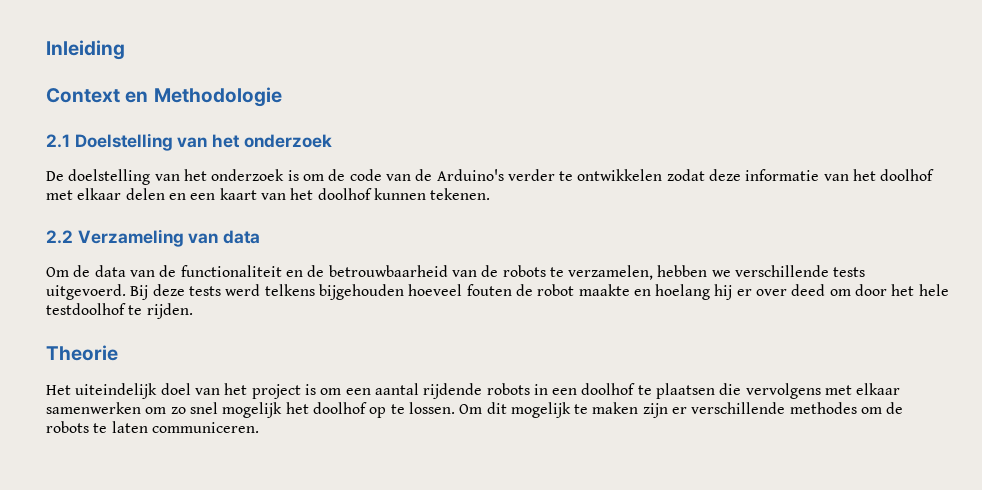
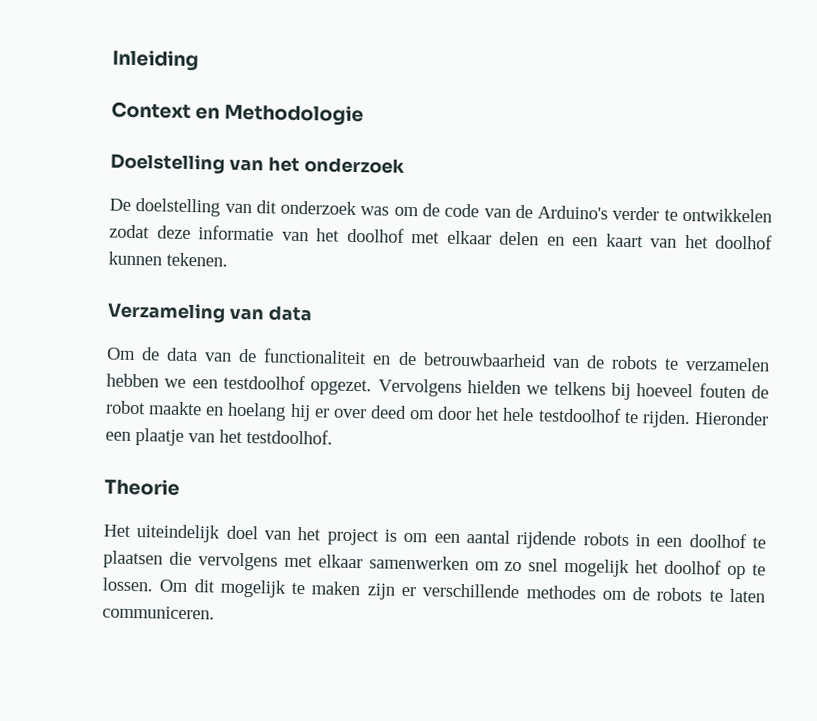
[46,134,70,148] 2.1 -> (365, 115) none
[183,169,299,181] het onderzoek is -> [255,200,390,216] dit onderzoek was
[46,230,73,244] 2.2 -> (228, 259) none
[568,265,654,280] verzamelen, -> [685,357,771,372] verzamelen
[735,265,866,277] [46,284,404,300] verschillende tests uitgevoerd. Bij deze tests werd telkens bijgehouden -> [191,374,631,401] een testdoolhof opgezet. Vervolgens hielden we telkens bij
(193, 311) none -> [693,411,769,426] [105,428,333,446] Hieronder een plaatje van het testdoolhof.

